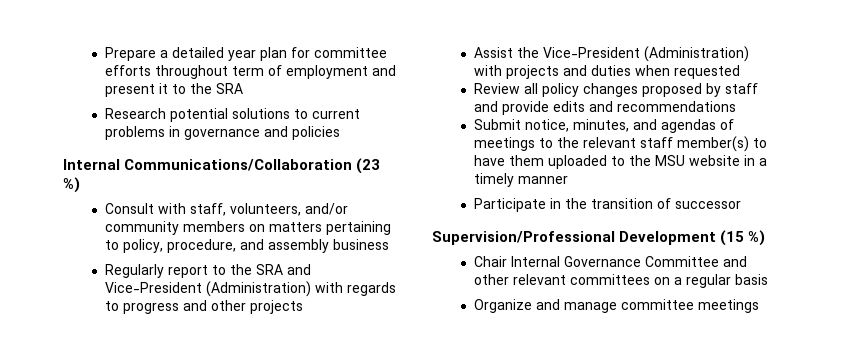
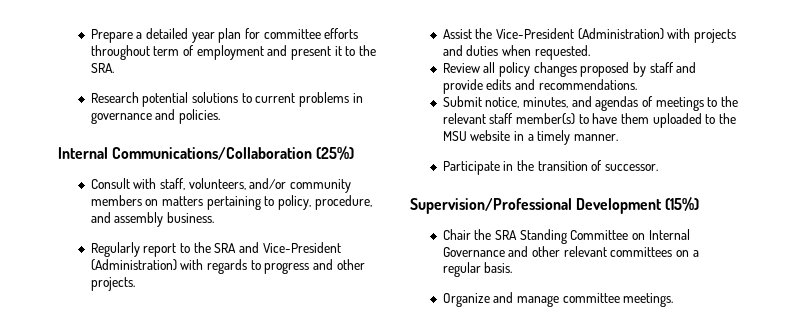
[215,83,243,94] SRA -> [90,63,114,73] SRA.
[291,126,340,140] policies -> [179,109,221,124] policies.
[356,158,381,174] [63,177,80,193] (23 %) -> [316,146,355,160] (25%)
[332,239,389,250] business -> [167,212,215,223] business.
[249,300,303,314] projects -> [90,277,135,291] projects.
[673,65,740,79] requested -> [534,45,590,60] requested.
[616,101,736,112] recommendations -> [538,79,637,90] recommendations.
[517,176,568,184] manner -> [573,134,618,141] manner.
[674,201,741,209] successor -> [604,164,658,171] successor.
[720,230,766,246] (15 %) -> [665,197,700,211] (15%)
(507, 261) none -> [474,229,645,244] the SRA Standing Committee on
[644,256,719,267] Committee -> (505, 252) none
[734,274,768,285] basis -> [484,262,513,273] basis.
[697,299,759,313] meetings -> [623,293,674,307] meetings.

